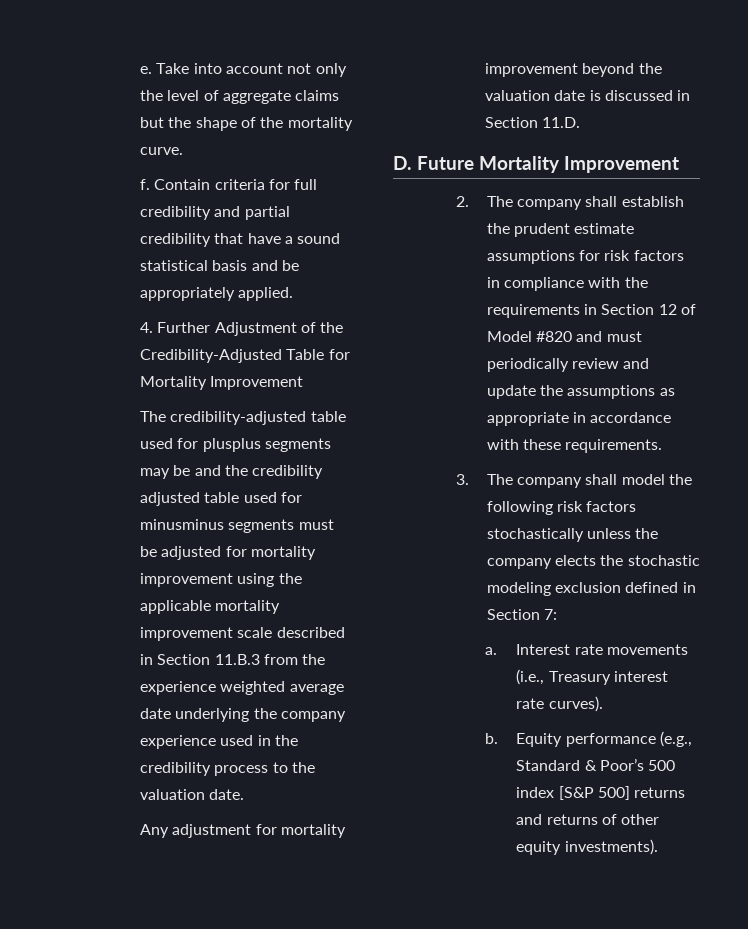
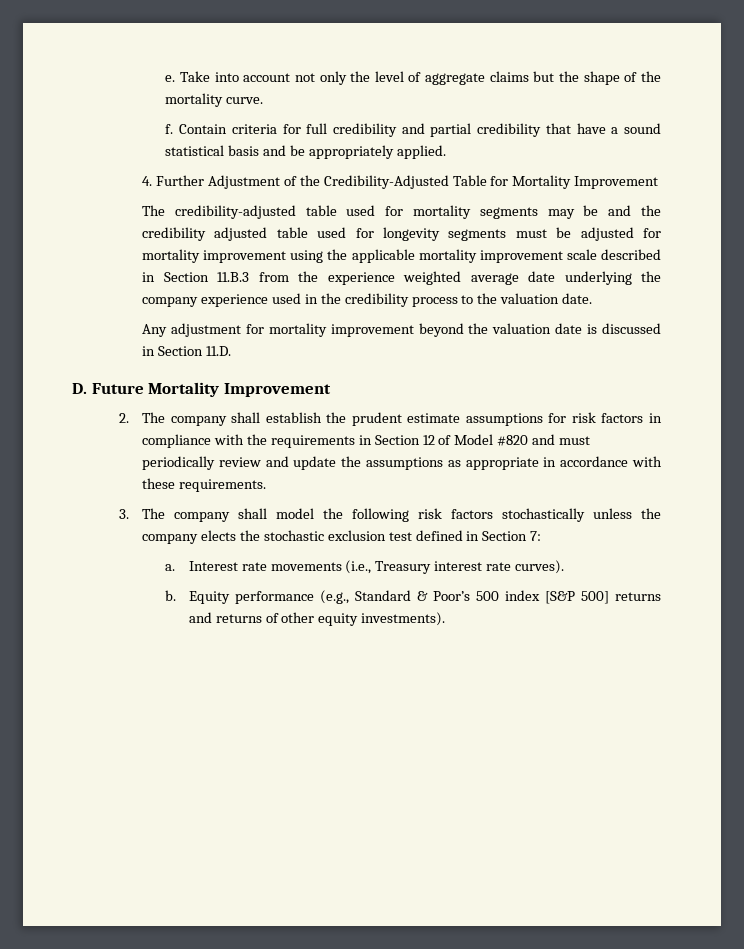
[202,438,261,452] plusplus -> [413,205,472,219] mortality
[140,519,225,530] minusminus -> [383,227,441,241] longevity
[486,582,622,596] modeling exclusion -> [327,530,412,541] exclusion test

